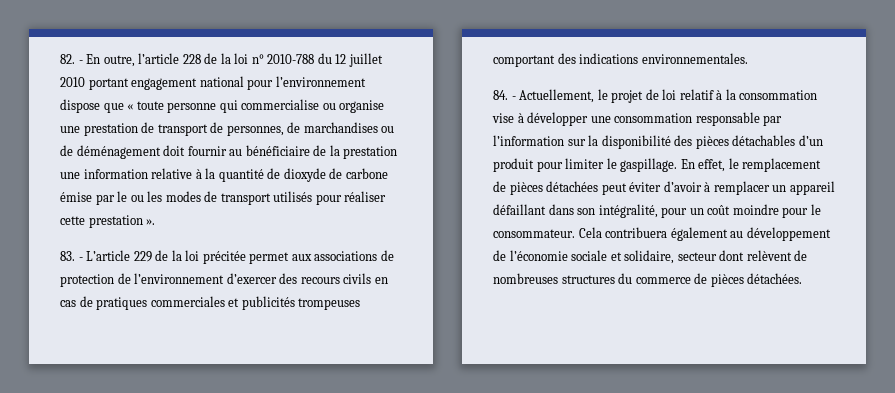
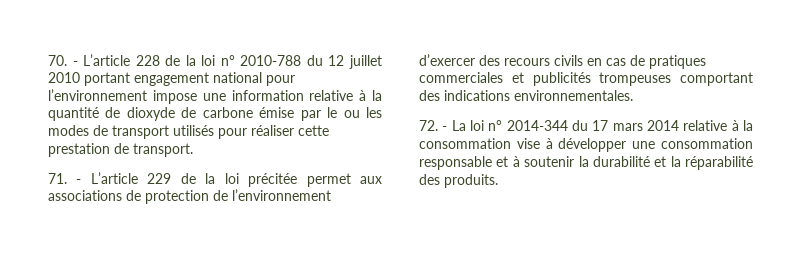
[60,53,180,67] 82. - En outre, l’article -> [48,54,131,66] 70. - L’article
[60,99,385,113] [60,122,395,136] [60,145,398,159] dispose que « toute personne qui commercialise ou organise une prestation de transport de personnes, de marchandises ou de déménagement doit fournir au bénéficiaire de la prestation -> [152,90,197,104] impose
[146,219,156,225] [60,251,75,261] ». // 83. -> [114,143,193,157] [48,173,67,184] de transport. // 71.
[493,89,714,103] 84. - Actuellement, le projet de loi relatif -> [419,120,728,131] 72. - La loi n° 2014-344 du 17 mars 2014 relative
[763,115,783,126] [493,135,823,149] [493,158,822,172] [493,181,835,195] [493,204,821,218] [493,227,831,241] [493,250,808,264] [493,273,803,287] par l’information sur la disponibilité des pièces détachables d’un produit pour limiter le gaspillage. En effet, le remplacement de pièces détachées peut éviter d’avoir à remplacer un appareil défaillant dans son intégralité, pour un coût moindre pour le consommateur. Cela contribuera également au développement de l’économie sociale et solidaire, secteur dont relèvent de nombreuses structures du commerce de pièces détachées. -> [496,156,753,170] [419,174,498,188] et à soutenir la durabilité et la réparabilité des produits.

